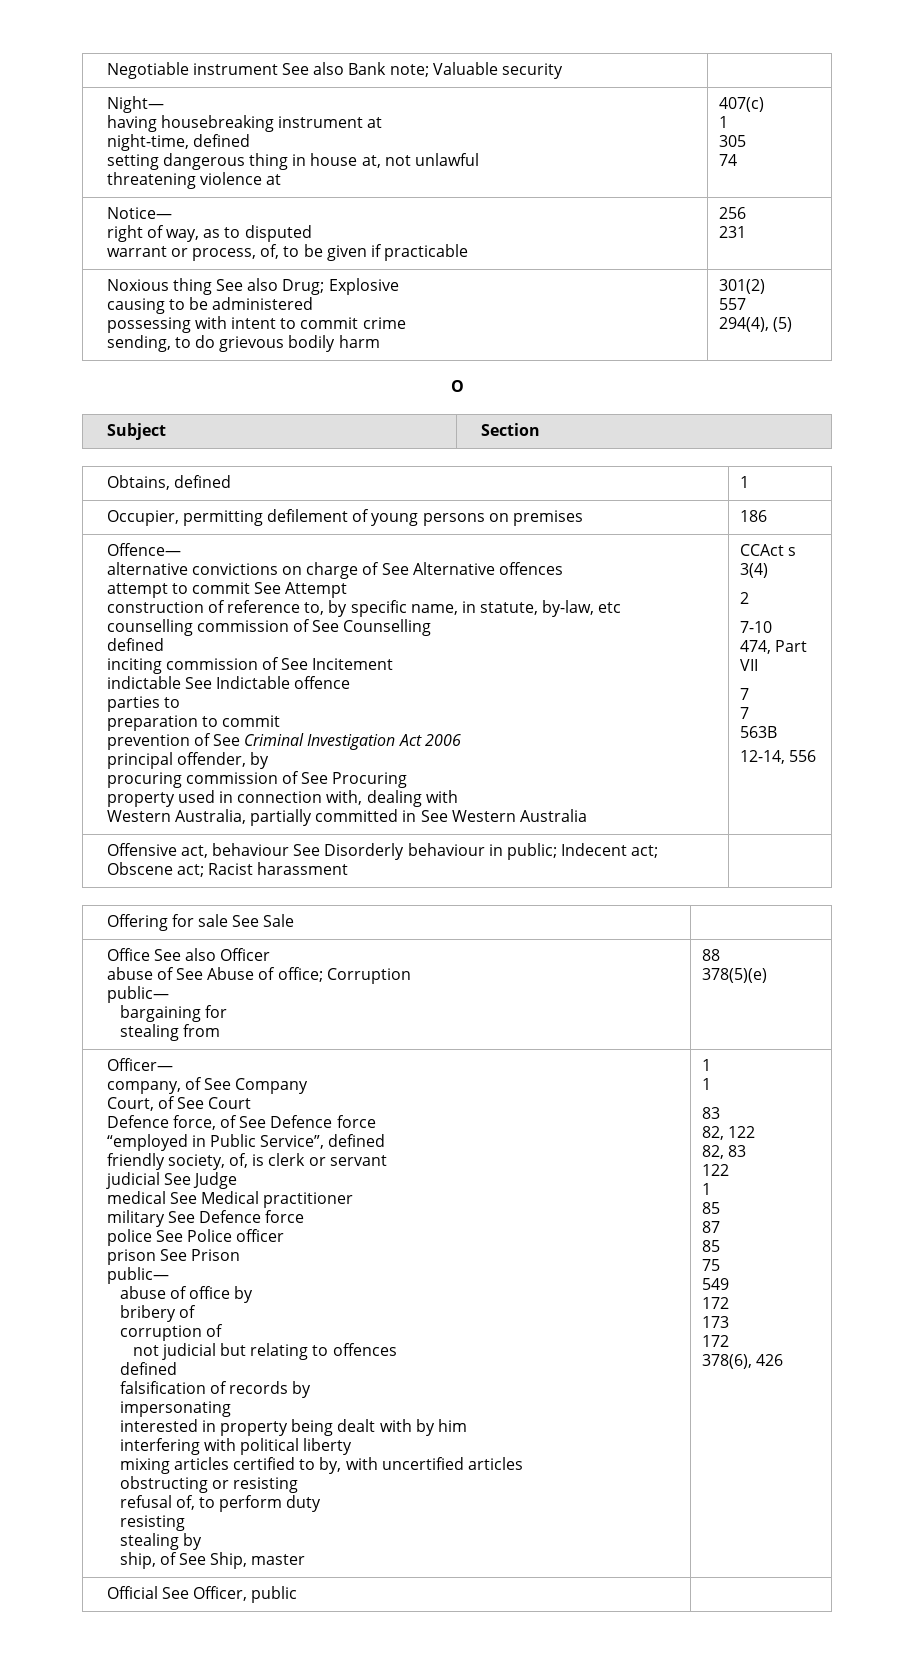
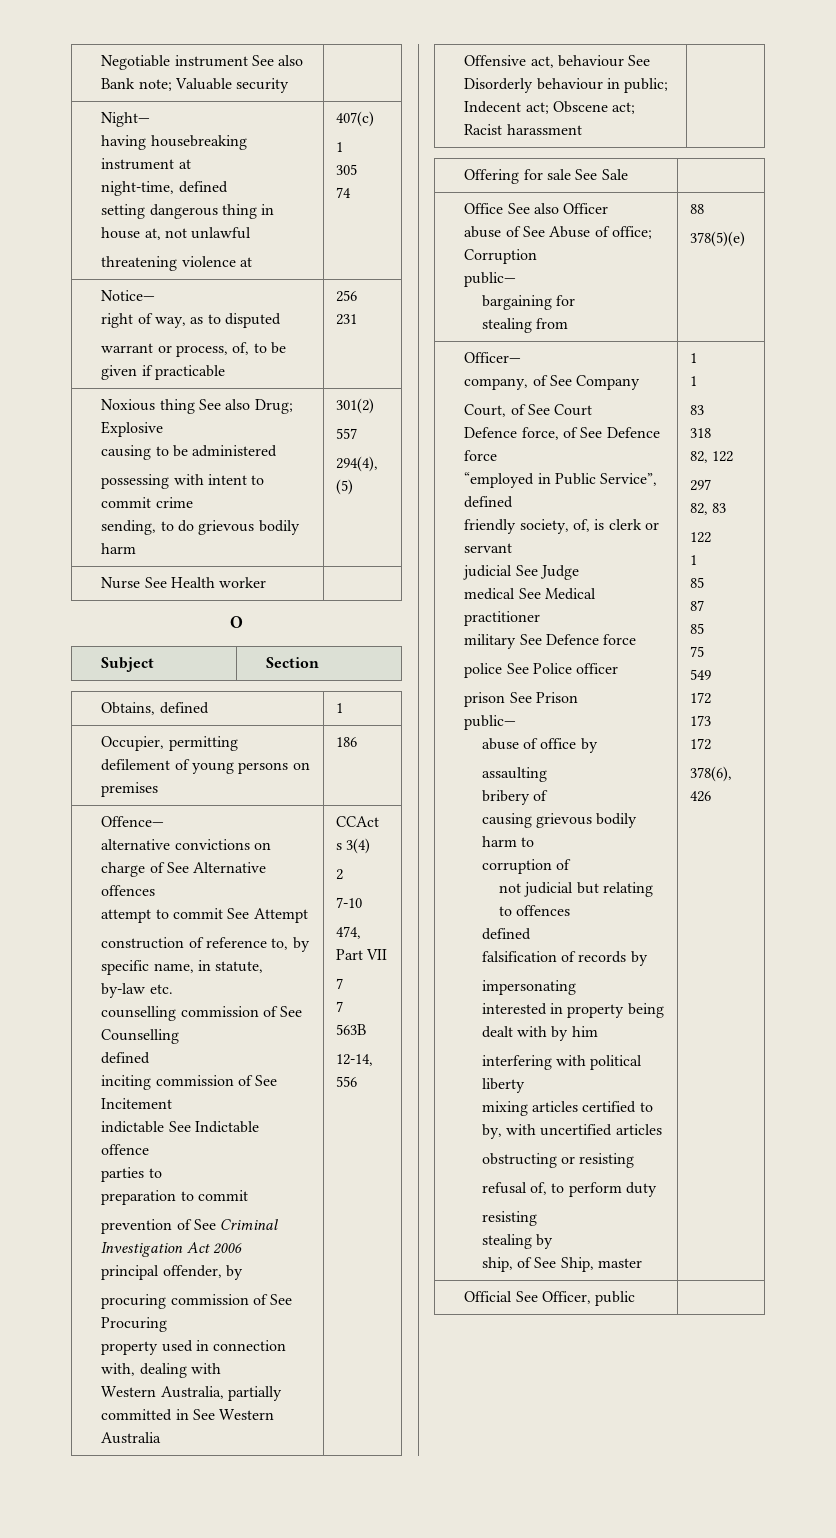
(792, 324) none -> [101,577,267,589] // Nurse See Health worker |
[542,600,622,617] by-law, etc -> [101,983,173,998] by-law etc.
(254, 1294) none -> [481,767,547,782] // assaulting
(196, 1311) none -> [481,813,638,828] [481,836,534,847] // causing grievous bodily harm to
(720, 1113) none -> [690,428,712,438] // 318
(755, 1132) none -> [690,479,712,491] // 297

